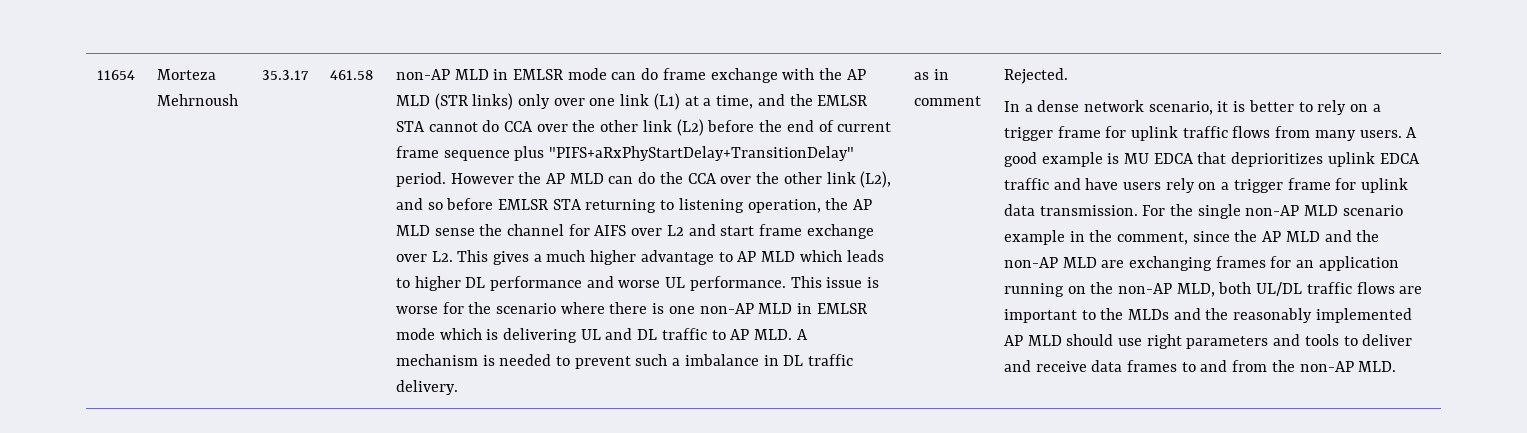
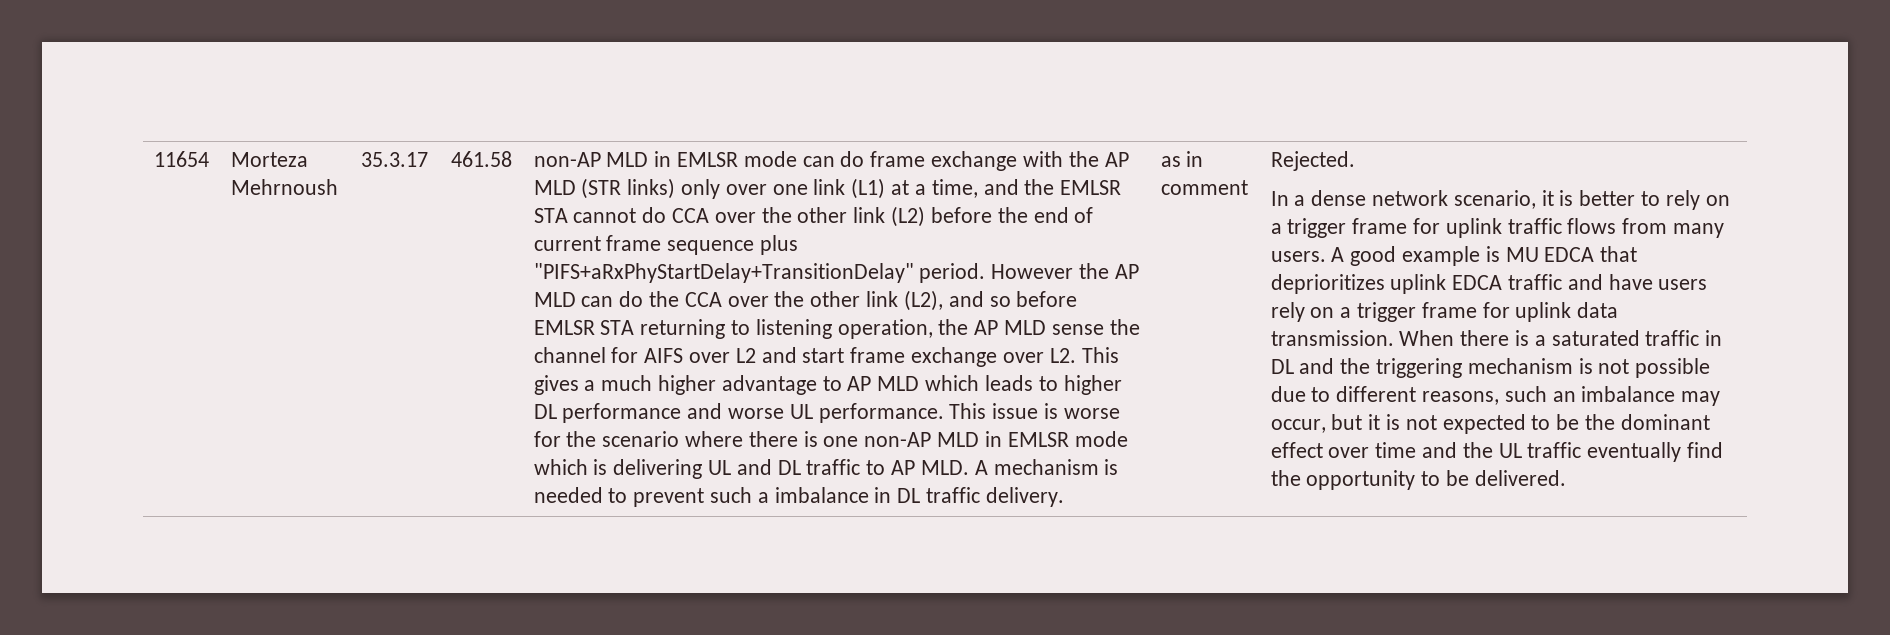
[1142,204,1403,219] [1003,230,1380,245] [1003,256,1399,271] [1003,282,1423,297] [1003,308,1412,323] [1003,334,1413,349] [1003,360,1397,372] For the single non-AP MLD scenario example in the comment, since the AP MLD and the non-AP MLD are exchanging frames for an application running on the non-AP MLD, both UL/DL traffic flows are important to the MLDs and the reasonably implemented AP MLD should use right parameters and tools to deliver and receive data frames to and from the non-AP MLD. -> [1399,330,1723,346] [1270,358,1711,378] [1270,386,1721,406] [1270,414,1710,434] [1270,442,1724,462] [1270,470,1566,490] When there is a saturated traffic in DL and the triggering mechanism is not possible due to different reasons, such an imbalance may occur, but it is not expected to be the dominant effect over time and the UL traffic eventually find the opportunity to be delivered.

